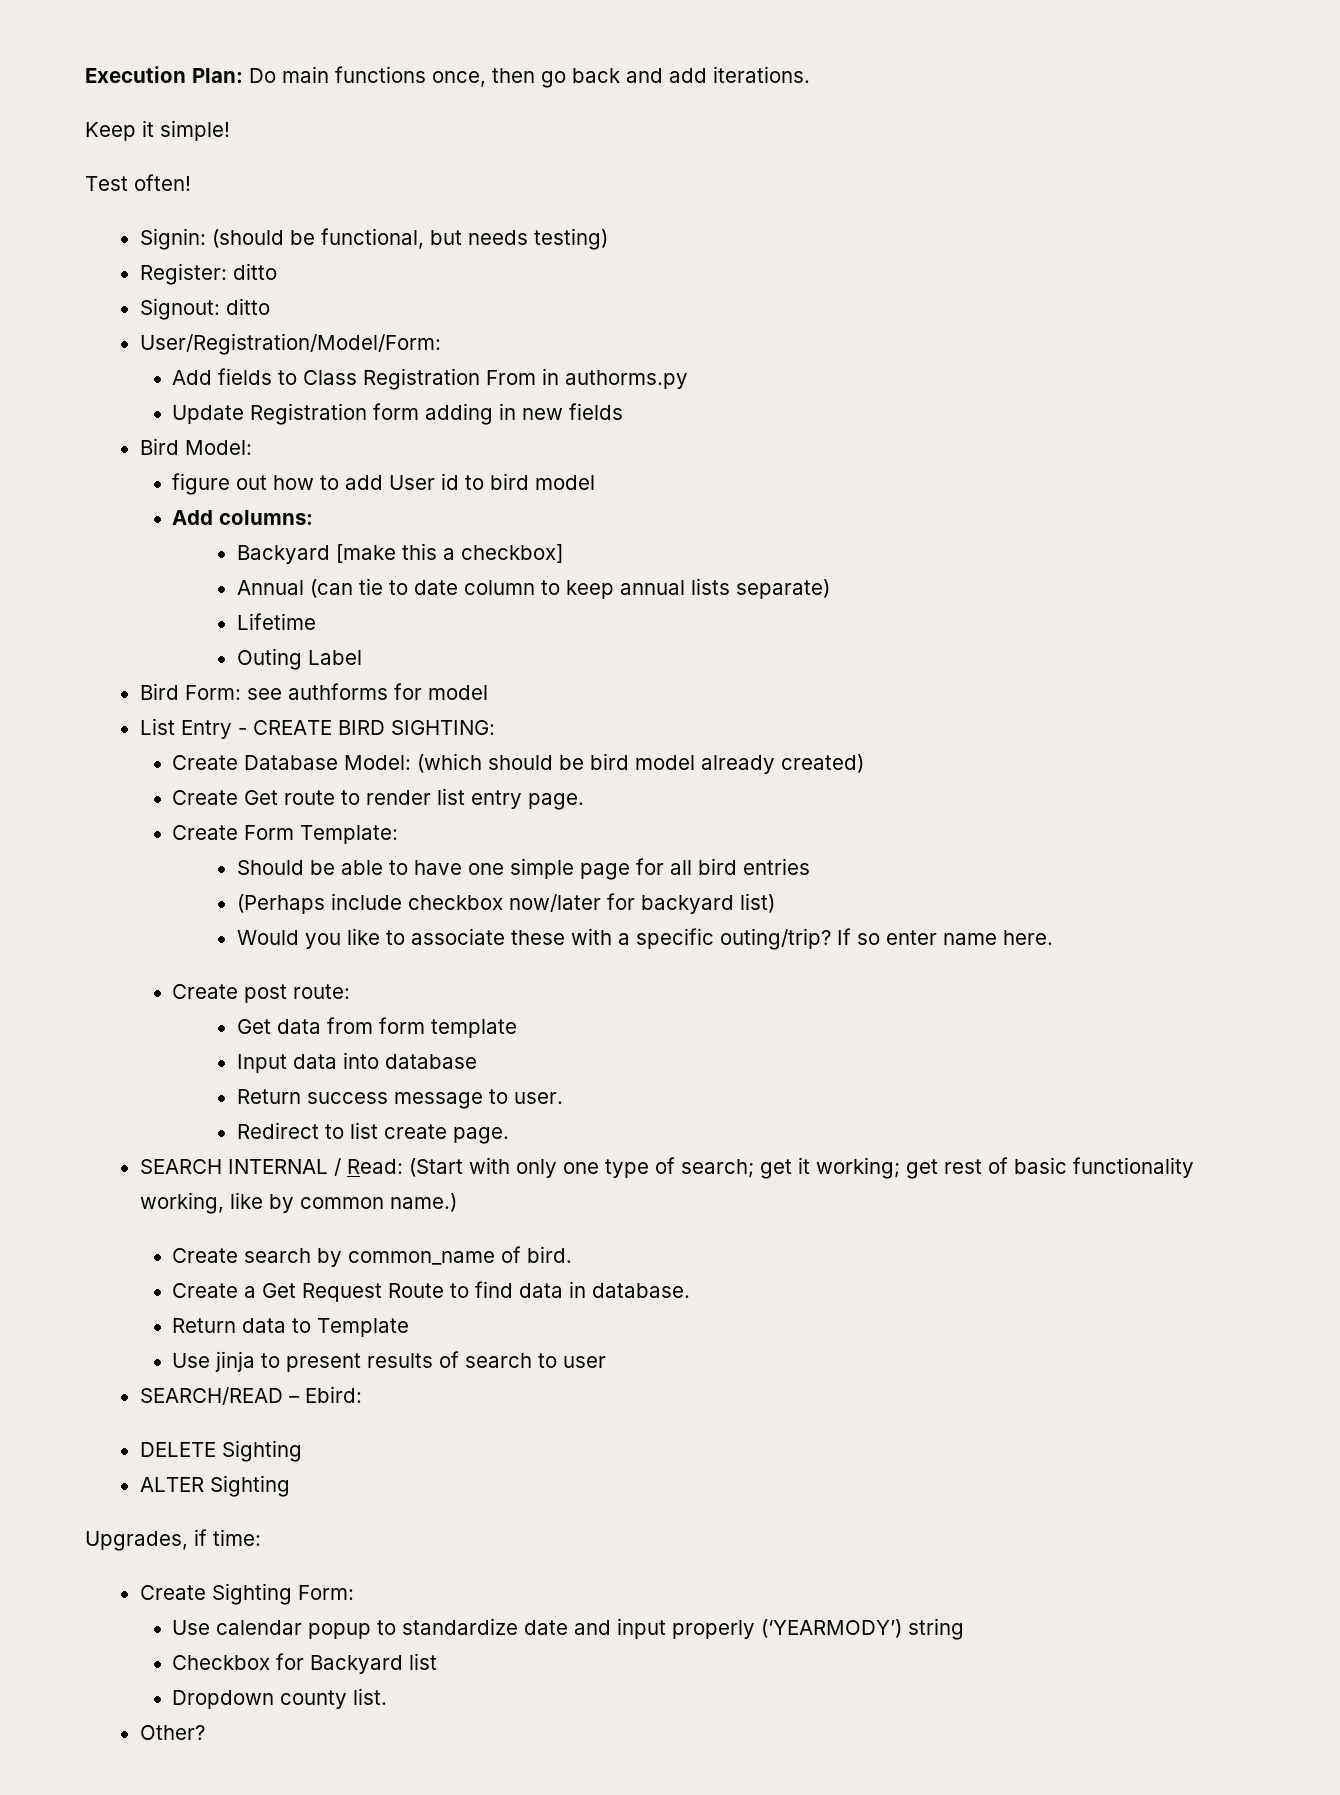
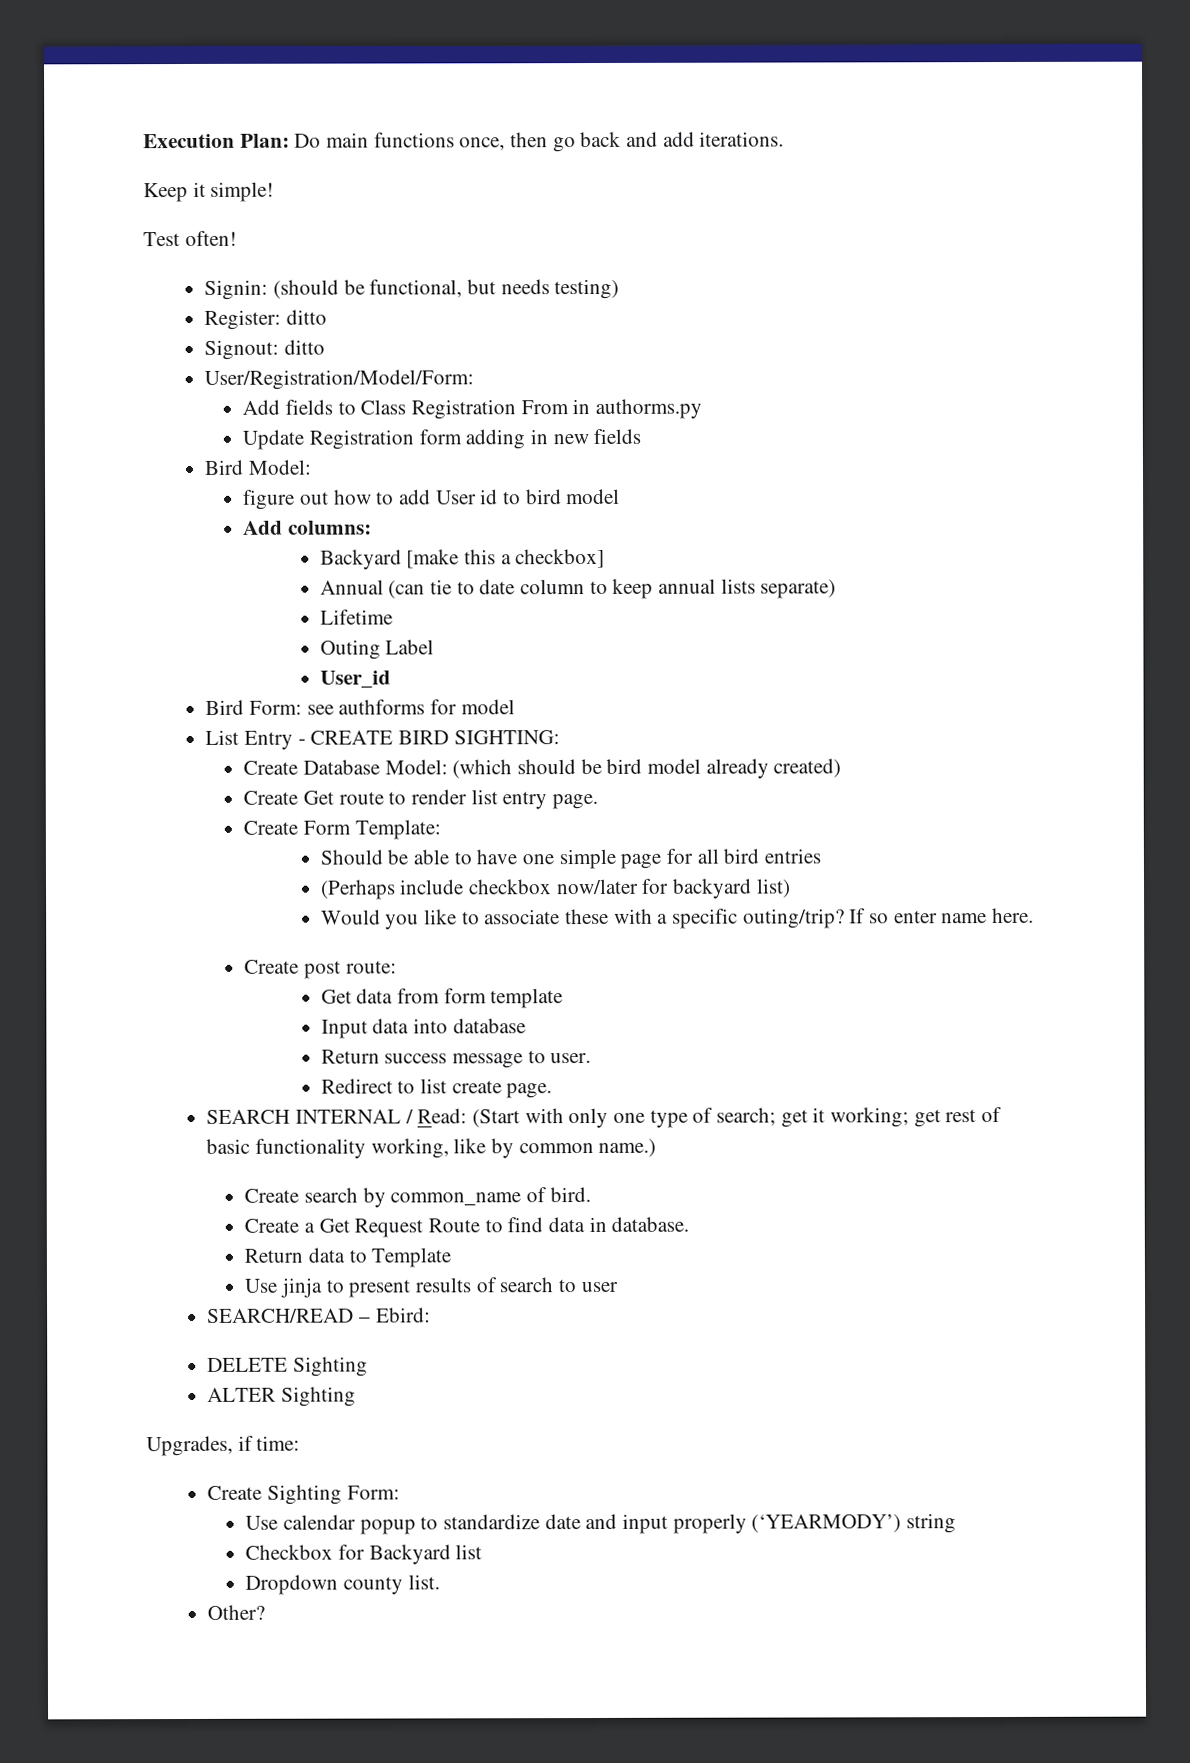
(362, 657) none -> [319,670,391,688] // User_id

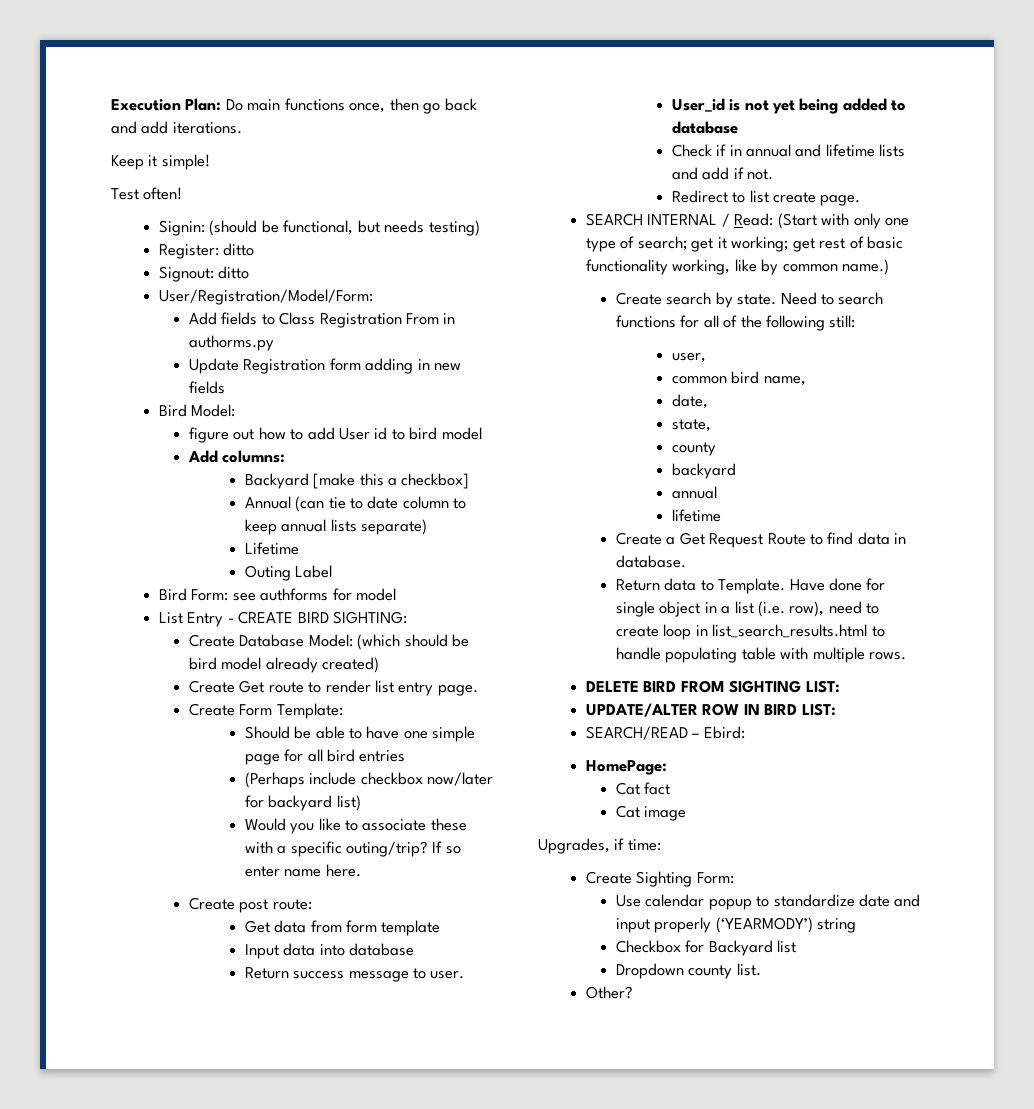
[319,670,391,688] // User_id -> (333, 571) none
(592, 1058) none -> [671,98,907,114] [671,121,738,134] [671,144,906,157] [671,167,774,180] // User_id is not yet being added to database // Check if in annual and lifetime lists and add if not.
[390,1187,591,1206] common_name of bird. -> [737,292,884,305] [615,315,856,331] [671,353,706,363] [671,371,806,386] [671,394,708,409] [671,419,711,432] [671,442,716,456] [671,463,736,479] [671,486,717,499] [671,509,721,522] state. Need to search functions for all of the following still: // user, // common bird name, // date, // state, // county // backyard // annual // lifetime
[371,1247,452,1268] [244,1277,619,1298] [207,1307,431,1323] [207,1356,368,1377] [207,1386,356,1407] Template // Use jinja to present results of search to user // SEARCH/READ – Ebird: // DELETE Sighting // ALTER Sighting -> [718,578,886,594] [615,601,880,617] [615,624,885,640] [615,647,906,663] [585,680,840,693] [585,703,836,717] [585,726,745,740] [585,760,667,775] [615,782,671,795] [615,805,687,821] Template. Have done for single object in a list (i.e. row), need to create loop in list_search_results.html to handle populating table with multiple rows. // DELETE BIRD FROM SIGHTING LIST: // UPDATE/ALTER ROW IN BIRD LIST: // SEARCH/READ – Ebird: // HomePage: // Cat fact // Cat image

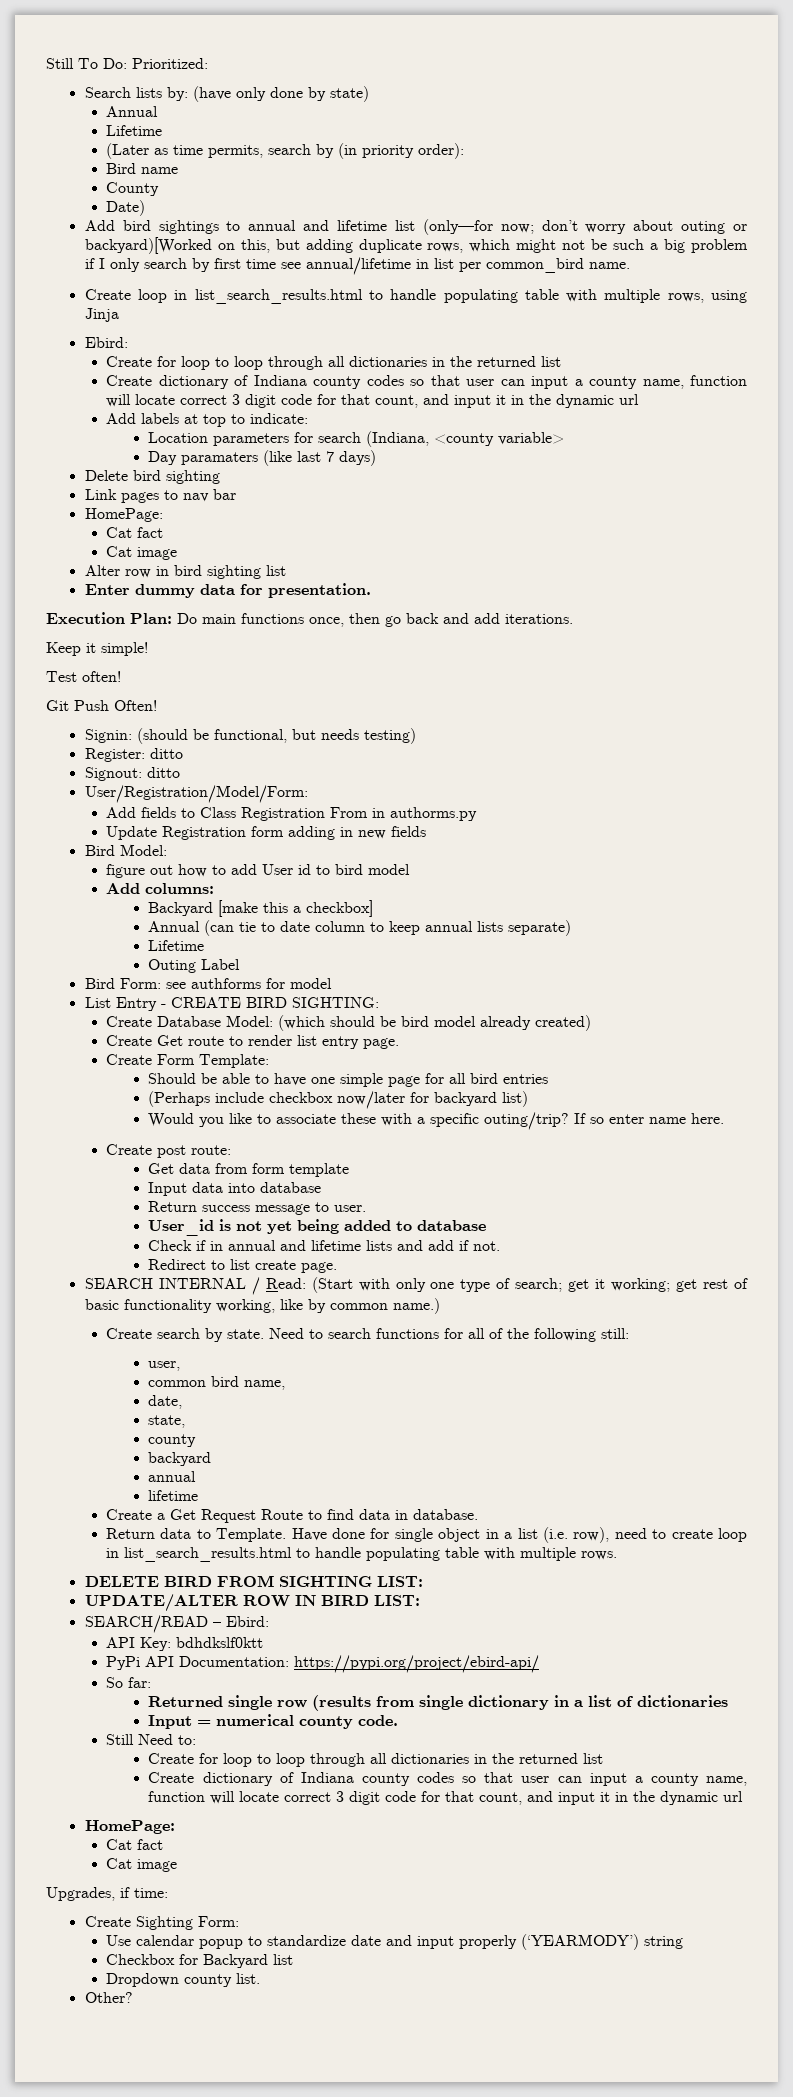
(111, 105) none -> [46,58,208,69] [84,86,369,102] [106,106,159,117] [106,125,163,136] [106,143,465,159] [106,163,179,174] [106,182,160,196] [106,200,146,216] [84,219,747,235] [84,237,748,254] [84,257,630,275] [84,289,747,304] [84,308,119,322] [84,337,128,348] [106,356,562,370] [106,375,747,389] [106,394,640,408] [106,413,309,427] [148,431,565,447] [148,450,377,466] [84,470,220,484] [84,489,236,503] [84,508,163,522] [106,527,164,538] [106,546,178,560] [84,565,286,579] [84,583,371,598] Still To Do: Prioritized: // Search lists by: (have only done by state) // Annual // Lifetime // (Later as time permits, search by (in priority order): // Bird name // County // Date) // Add bird sightings to annual and lifetime list (only—for now; don’t worry about outing or backyard)[Worked on this, but adding duplicate rows, which might not be such a big problem if I only search by first time see annual/lifetime in list per common_bird name. // Create loop in list_search_results.html to handle populating table with multiple rows, using Jinja // Ebird: // Create for loop to loop through all dictionaries in the returned list // Create dictionary of Indiana county codes so that user can input a county name, function will locate correct 3 digit code for that count, and input it in the dynamic url // Add labels at top to indicate: // Location parameters for search (Indiana, <county variable> // Day paramaters (like last 7 days) // Delete bird sighting // Link pages to nav bar // HomePage: // Cat fact // Cat image // Alter row in bird sighting list // Enter dummy data for presentation. //
(183, 193) none -> [46,700,157,711] // Git Push Often!
(745, 732) none -> [106,1637,264,1651] [106,1655,540,1673] [106,1677,152,1688] [148,1695,729,1711] [148,1714,399,1729] [106,1734,197,1745] [148,1753,604,1767] [148,1772,748,1786] [148,1791,744,1805] // API Key: bdhdkslf0ktt // PyPi API Documentation: https://pypi.org/project/ebird-api/ // So far: // Returned single row (results from single dictionary in a list of dictionaries // Input = numerical county code. // Still Need to: // Create for loop to loop through all dictionaries in the returned list // Create dictionary of Indiana county codes so that user can input a county name, function will locate correct 3 digit code for that count, and input it in the dynamic url

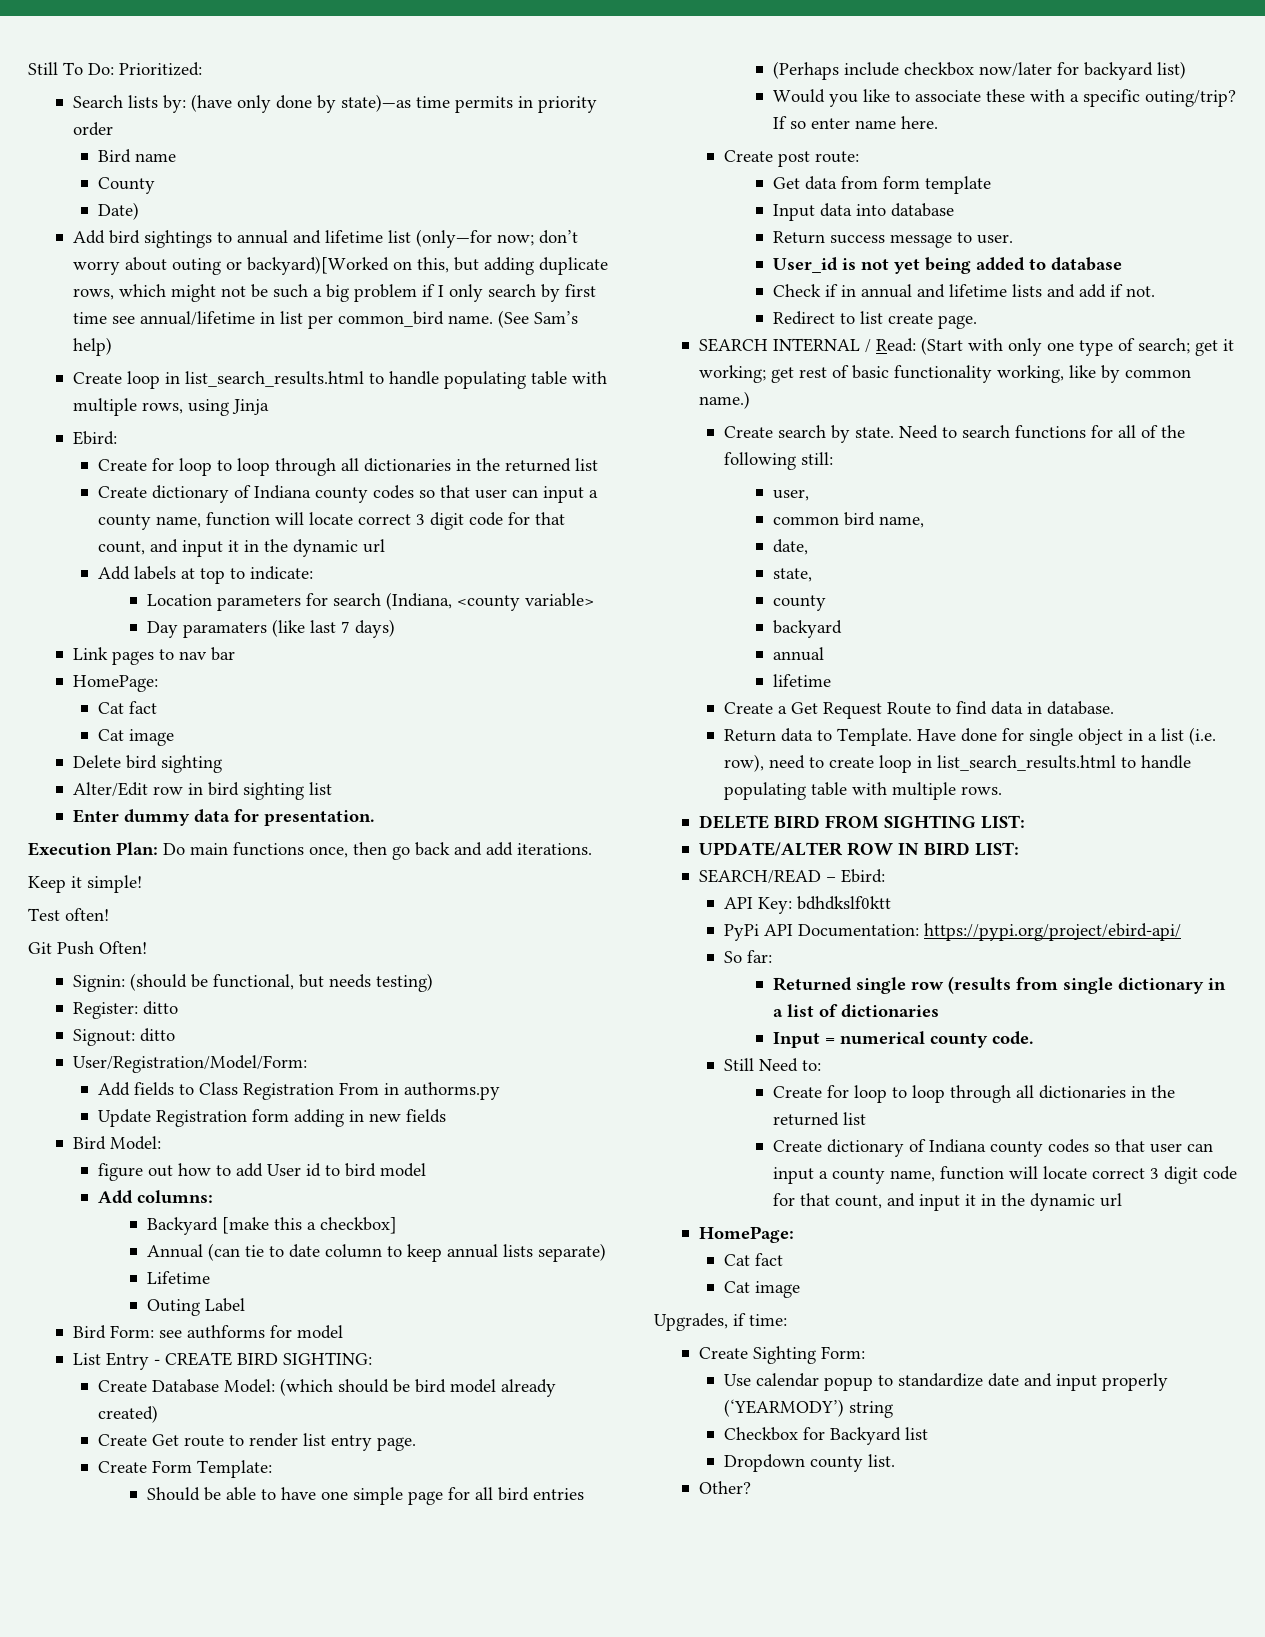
[329,86,369,102] [106,106,159,117] [106,125,163,136] [106,143,465,159] state) // Annual // Lifetime // (Later as time permits, search by (in priority order): -> [340,94,597,113] [72,122,113,136] state)—as time permits in priority order
(630, 265) none -> [497,310,578,328] [72,337,112,356] (See Sam’s help)
[84,470,220,484] // Delete bird sighting -> (395, 628) none
[84,565,120,576] Alter -> [72,755,222,773] [72,782,148,797] Delete bird sighting // Alter/Edit

